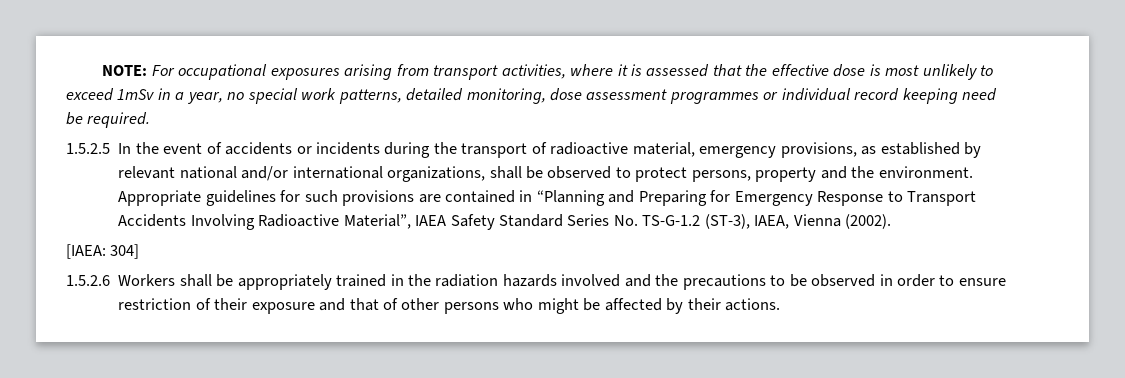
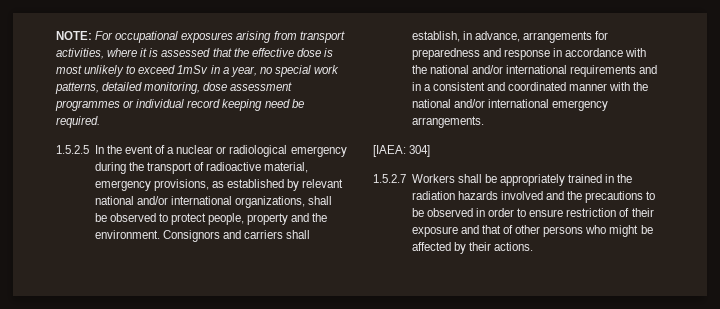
[225,142,380,155] accidents or incidents -> [167,145,347,157] a nuclear or radiological emergency
[691,170,751,182] persons, -> [208,213,245,225] people,
[118,190,977,206] [118,214,892,230] Appropriate guidelines for such provisions are contained in “Planning and Preparing for Emergency Response to Transport Accidents Involving Radioactive Material”, IAEA Safety Standard Series No. TS-G-1.2 (ST-3), IAEA, Vienna (2002). -> [162,230,311,242] [411,31,609,43] [411,48,647,60] [411,65,658,77] [411,82,649,91] [411,99,609,111] [411,116,484,128] Consignors and carriers shall establish, in advance, arrangements for preparedness and response in accordance with the national and/or international requirements and in a consistent and coordinated manner with the national and/or international emergency arrangements.
[66,275,110,286] 1.5.2.6 -> [373,174,406,183] 1.5.2.7

